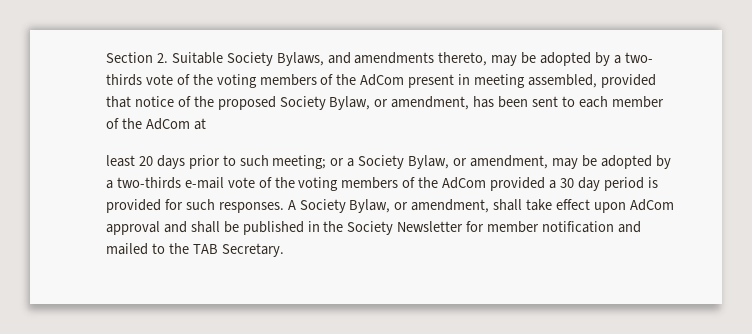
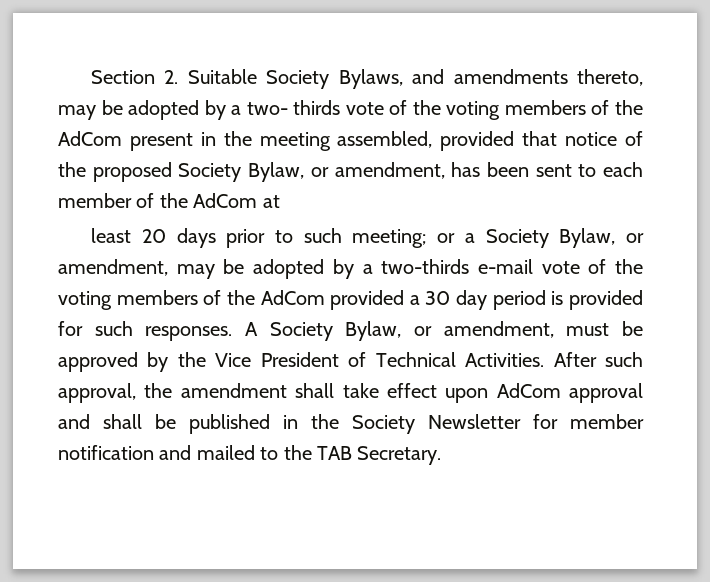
(471, 79) none -> [223,131,252,146] the
(490, 206) none -> [566,321,643,336] [58,352,644,372] [58,383,287,403] must be approved by the Vice President of Technical Activities. After such approval, the amendment

